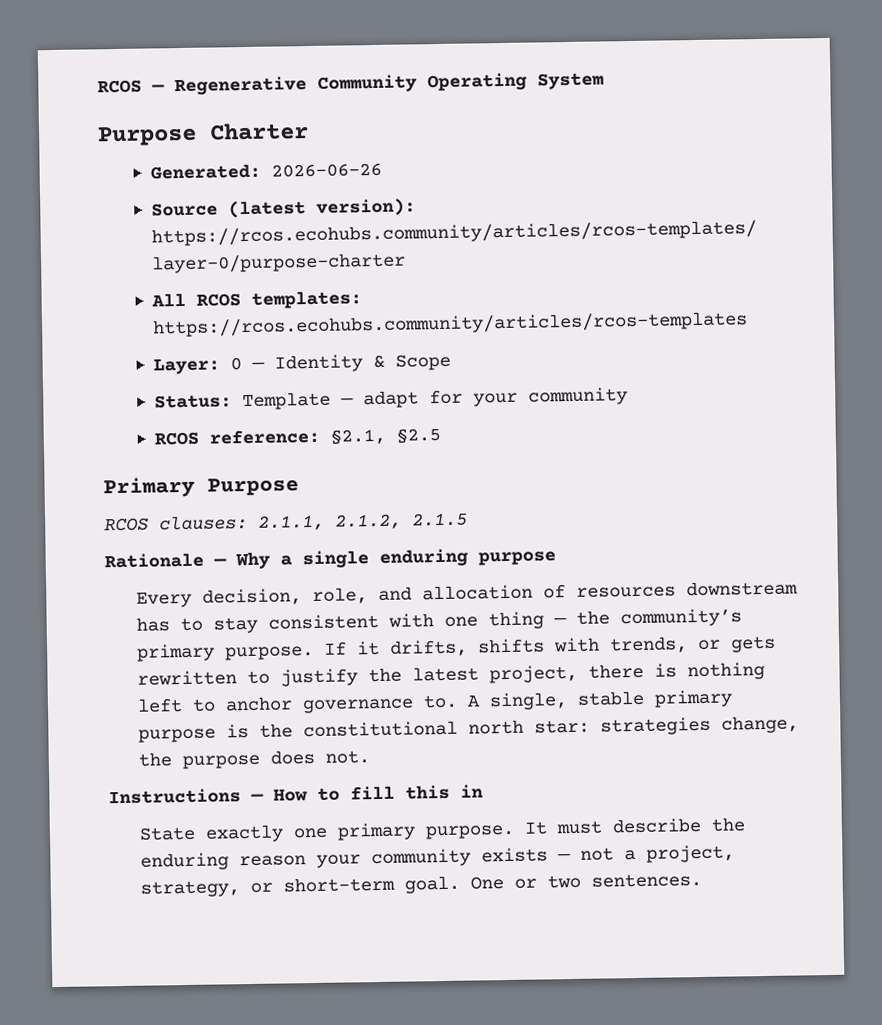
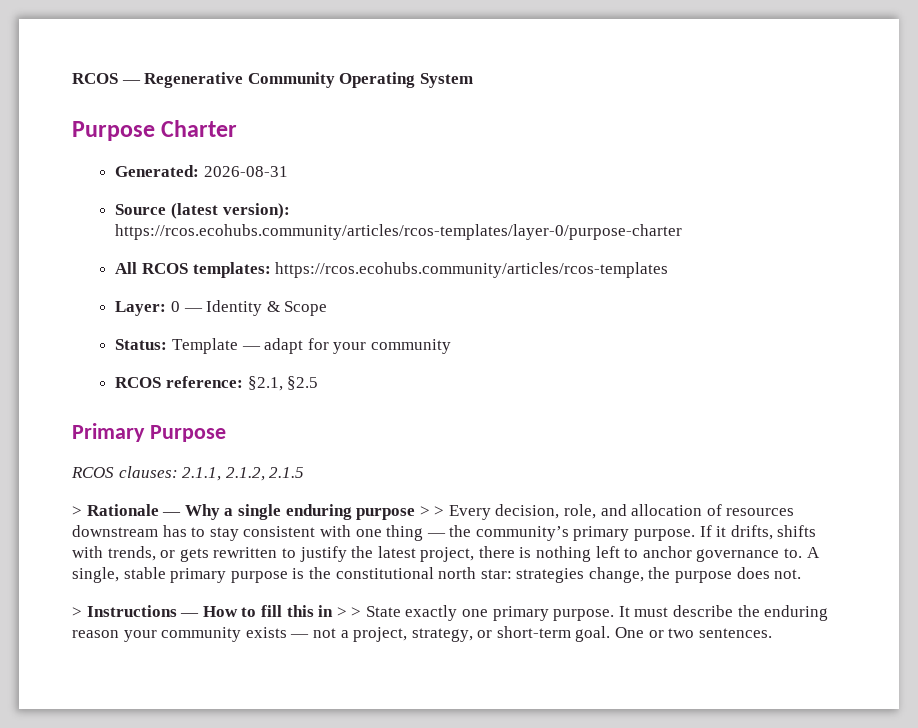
[270,162,382,178] 2026-06-26 -> [203,166,288,177] 2026-08-31
(468, 519) none -> [72,506,82,516] >
(556, 558) // -> [419,506,445,516] > >
(370, 757) none -> [72,607,82,617] >
(484, 791) // -> [336,607,362,617] > >

